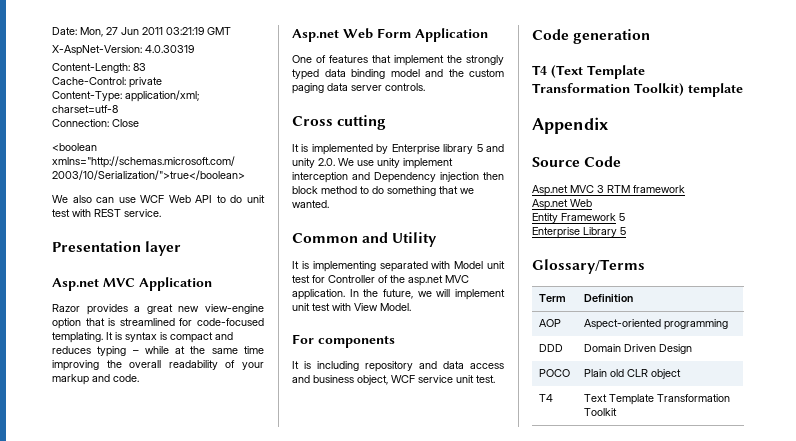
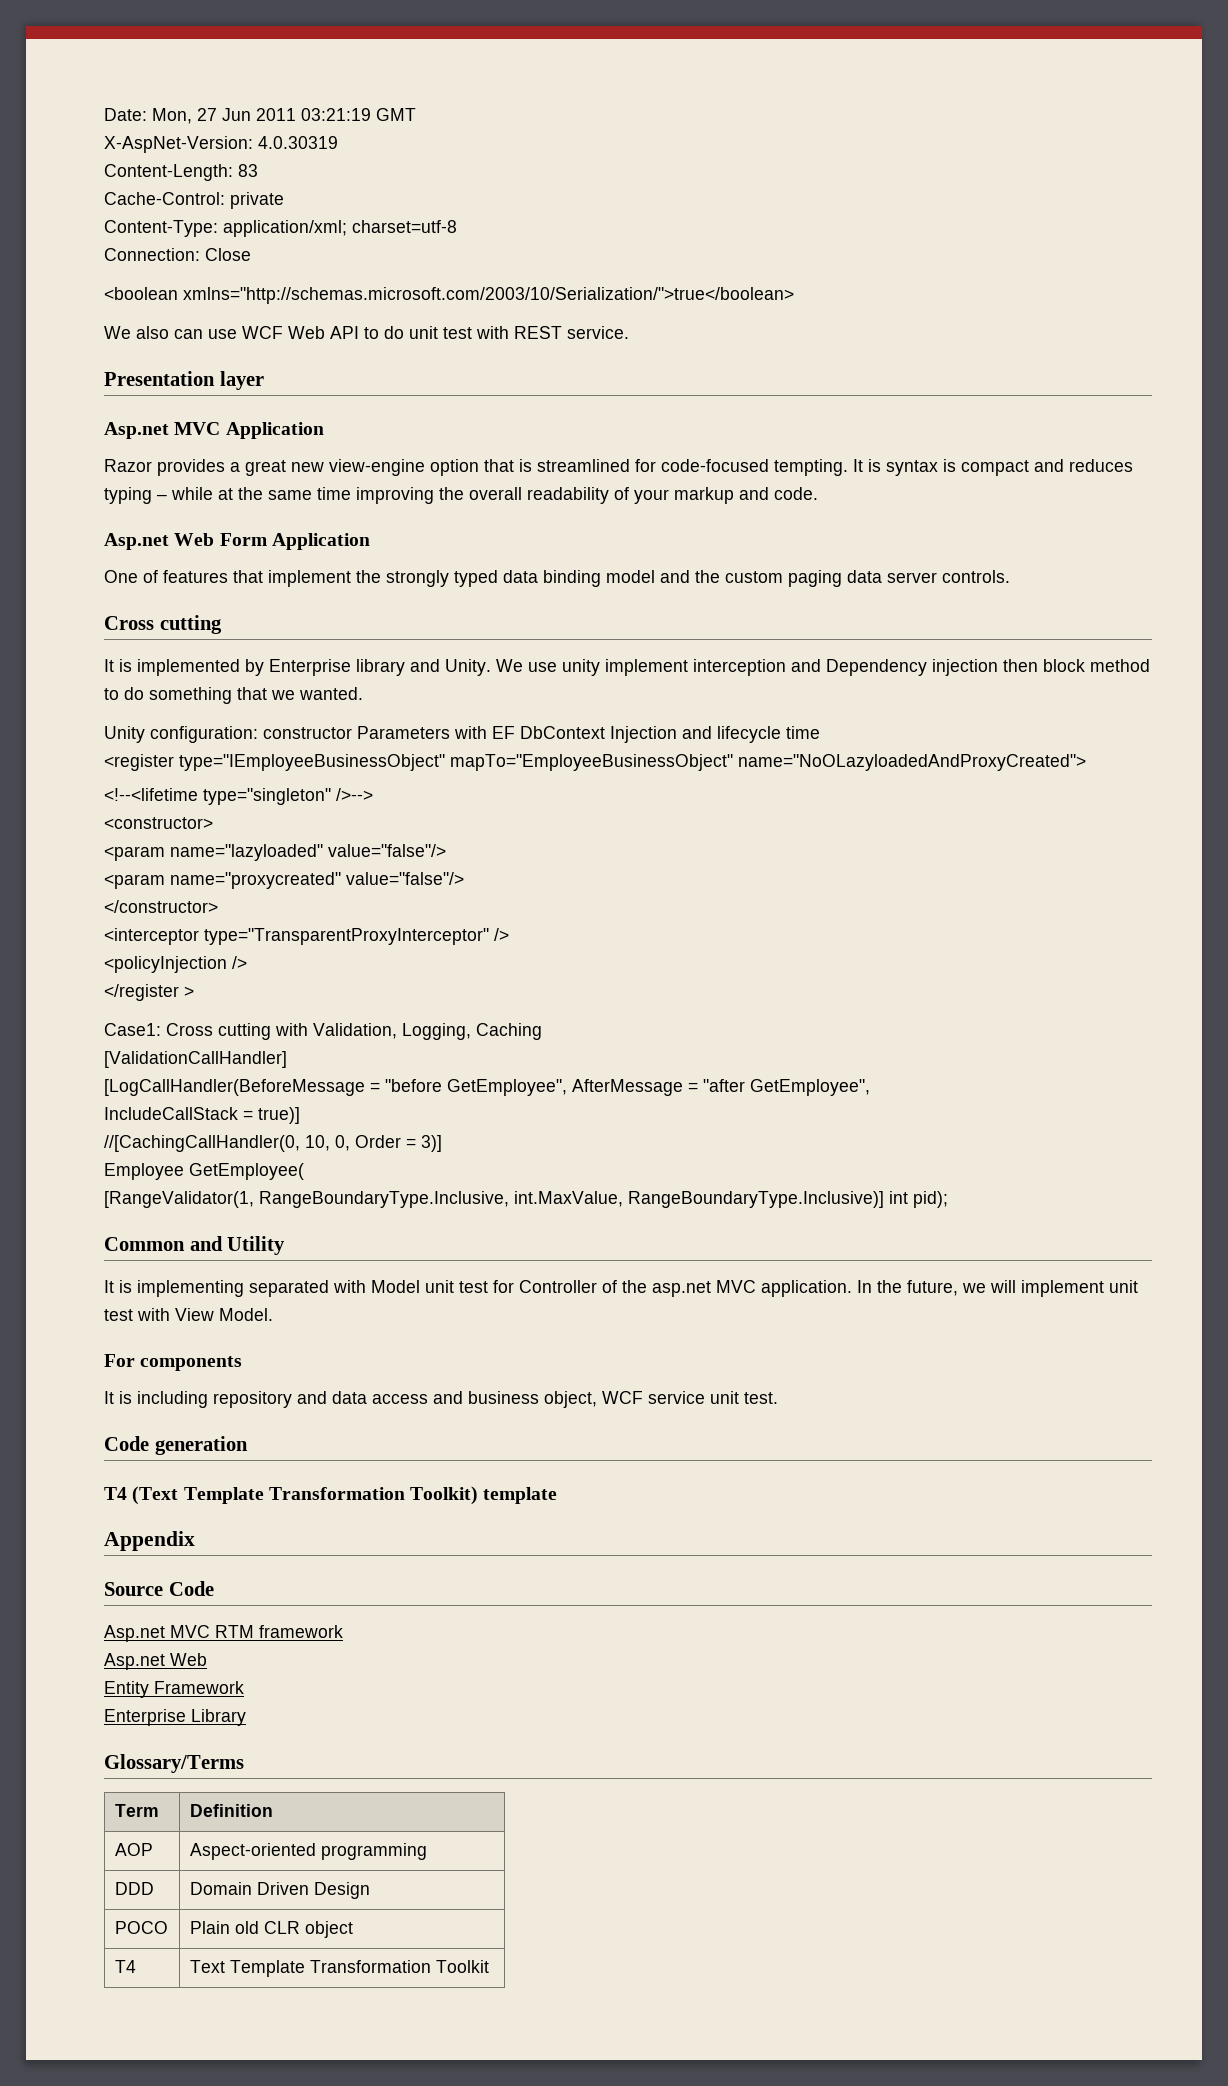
[52,332,103,343] templating. -> [774,459,848,476] tempting.
[476,144,504,152] [292,158,335,168] 5 and unity 2.0. -> [410,659,491,676] and Unity.
(329, 204) none -> [104,726,820,743] [104,754,1086,771] [104,788,373,805] [104,817,213,829] [104,844,446,861] [104,872,464,889] [104,900,218,913] [104,928,509,945] [104,956,247,973] [104,984,194,1001] [104,1023,542,1040] [104,1051,287,1068] [104,1079,870,1096] [104,1107,300,1124] [104,1135,442,1152] [104,1163,304,1180] [104,1191,948,1208] // Unity configuration: constructor Parameters with EF DbContext Injection and lifecycle time // <register type="IEmployeeBusinessObject" mapTo="EmployeeBusinessObject" name="NoOLazyloadedAndProxyCreated"> // <!--<lifetime type="singleton" />--> // <constructor> // <param name="lazyloaded" value="false"/> // <param name="proxycreated" value="false"/> // </constructor> // <interceptor type="TransparentProxyInterceptor" /> // <policyInjection /> // </register > // Case1: Cross cutting with Validation, Logging, Caching // [ValidationCallHandler] // [LogCallHandler(BeforeMessage = "before GetEmployee", AfterMessage = "after GetEmployee", // IncludeCallStack = true)] // //[CachingCallHandler(0, 10, 0, Order = 3)] // Employee GetEmployee( // [RangeValidator(1, RangeBoundaryType.Inclusive, int.MaxValue, RangeBoundaryType.Inclusive)] int pid);
[597,185,604,193] 3 -> (210, 1631) none
[619,213,625,221] 5 -> (244, 1687) none
[620,227,626,235] 5 -> (246, 1717) none

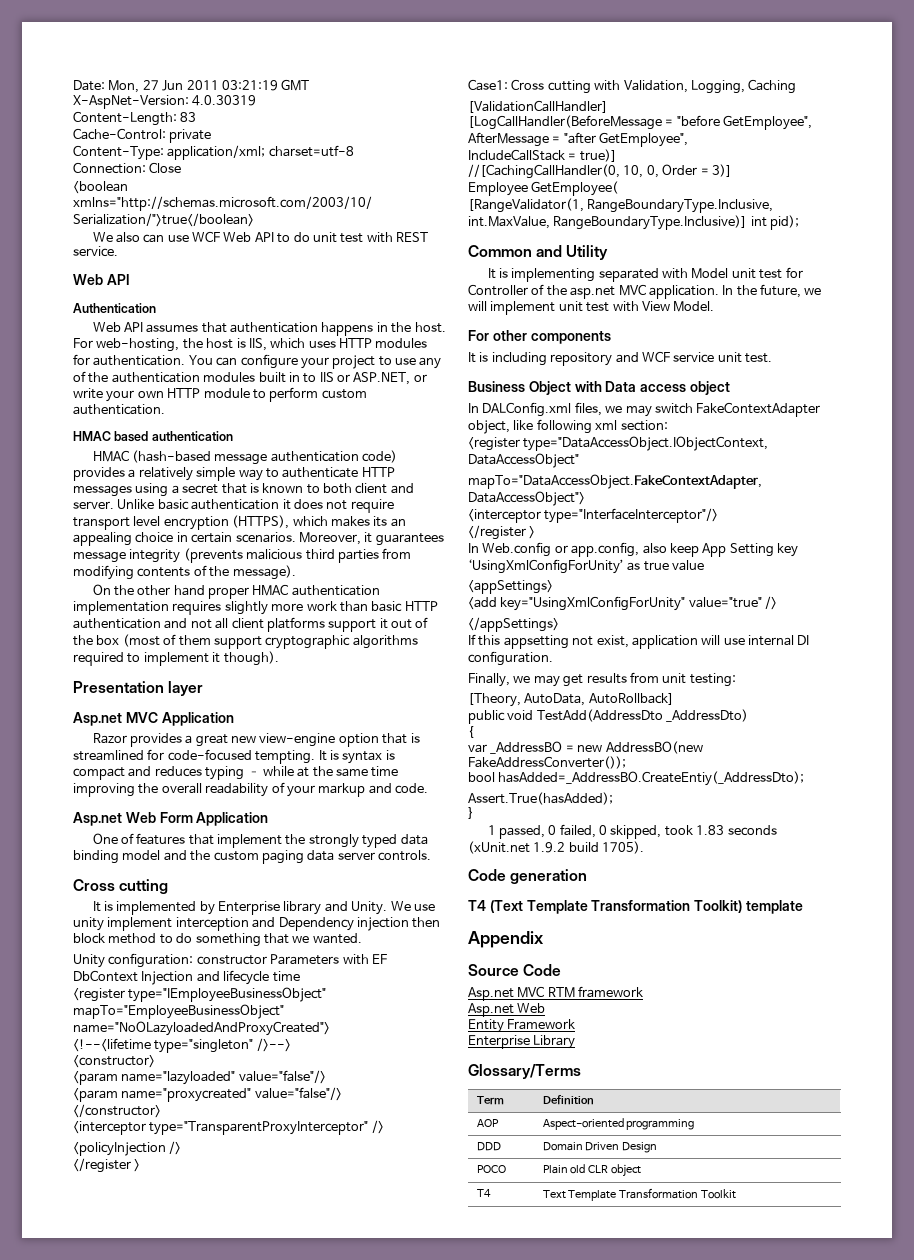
(629, 332) none -> [73,274,130,285] [73,303,156,313] [92,322,446,336] [73,338,428,352] [73,354,442,369] [73,371,427,385] [73,387,367,402] [73,404,165,415] [73,431,233,442] [92,450,398,465] [73,467,395,481] [73,483,414,497] [73,499,394,513] [73,515,406,530] [73,532,444,546] [73,548,412,563] [73,565,296,580] [92,584,380,599] [73,601,438,615] [73,617,429,632] [73,634,418,649] [73,651,279,666] // Web API // Authentication // Web API assumes that authentication happens in the host. For web-hosting, the host is IIS, which uses HTTP modules for authentication. You can configure your project to use any of the authentication modules built in to IIS or ASP.NET, or write your own HTTP module to perform custom authentication. // HMAC based authentication // HMAC (hash-based message authentication code) provides a relatively simple way to authenticate HTTP messages using a secret that is known to both client and server. Unlike basic authentication it does not require transport level encryption (HTTPS), which makes its an appealing choice in certain scenarios. Moreover, it guarantees message integrity (prevents malicious third parties from modifying contents of the message). // On the other hand proper HMAC authentication implementation requires slightly more work than basic HTTP authentication and not all client platforms support it out of the box (most of them support cryptographic algorithms required to implement it though).
(135, 1360) none -> [492,330,527,341] other
[332,1391,597,1408] data access and business object, -> (639, 357) none
(778, 1398) none -> [468,381,730,395] [468,402,821,417] [468,419,668,434] [468,436,769,451] [468,453,579,468] [468,474,762,489] [468,491,585,506] [468,508,719,523] [468,525,536,540] [468,542,798,557] [468,559,705,574] [468,580,553,594] [468,596,778,611] [468,617,559,632] [468,634,810,649] [468,651,553,666] [468,672,736,687] [468,693,674,707] [468,709,749,724] [468,726,474,738] [468,741,703,754] [468,756,626,769] [468,771,805,786] [468,792,613,805] [468,807,474,819] [487,824,777,839] [468,841,645,854] // Business Object with Data access object // In DALConfig.xml files, we may switch FakeContextAdapter object, like following xml section: // <register type="DataAccessObject.IObjectContext, DataAccessObject" // mapTo="DataAccessObject.FakeContextAdapter, DataAccessObject"> // <interceptor type="InterfaceInterceptor"/> // </register > // In Web.config or app.config, also keep App Setting key ‘UsingXmlConfigForUnity’ as true value // <appSettings> // <add key="UsingXmlConfigForUnity" value="true" /> // </appSettings> // If this appsetting not exist, application will use internal DI configuration. // Finally, we may get results from unit testing: // [Theory, AutoData, AutoRollback] // public void TestAdd(AddressDto _AddressDto) // { // var _AddressBO = new AddressBO(new FakeAddressConverter()); // bool hasAdded=_AddressBO.CreateEntiy(_AddressDto); // Assert.True(hasAdded); // } // 1 passed, 0 failed, 0 skipped, took 1.83 seconds (xUnit.net 1.9.2 build 1705).

